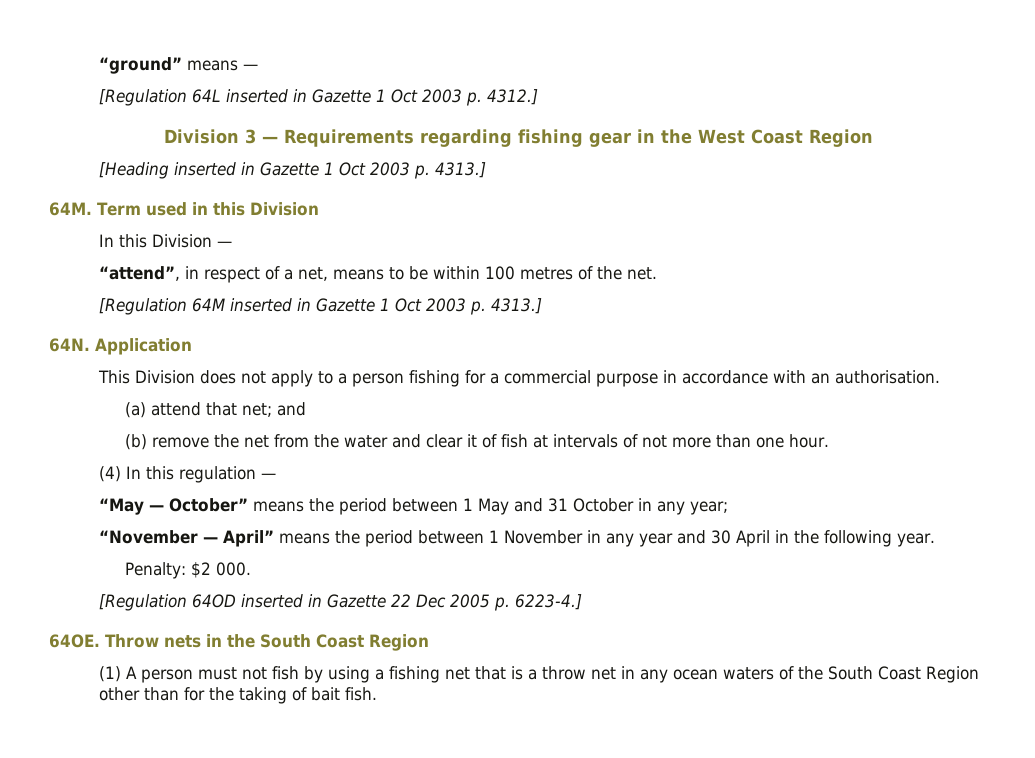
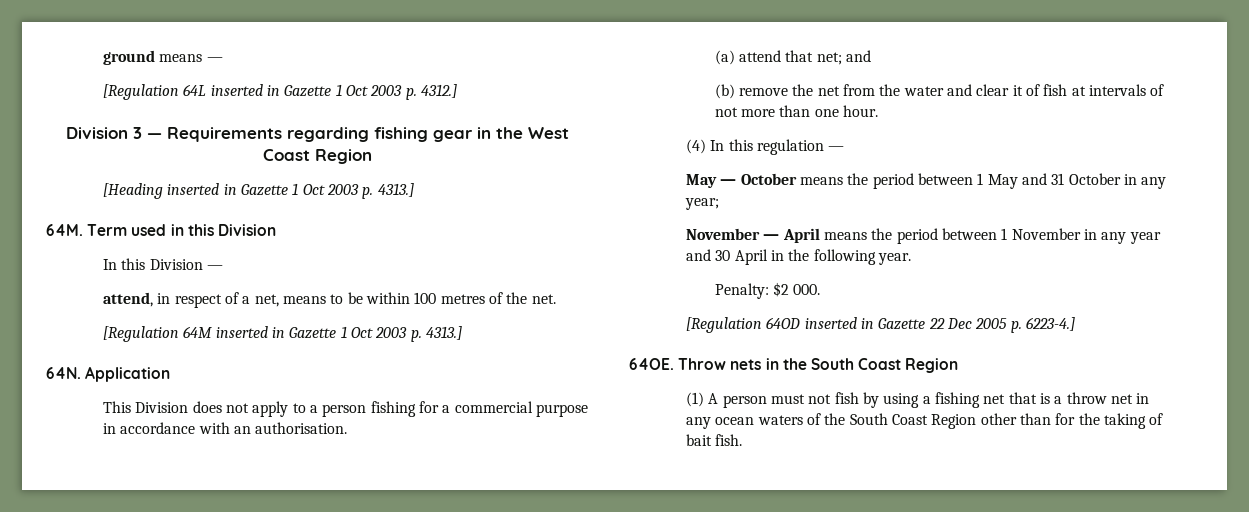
[99,57,183,74] “ground” -> [103,50,156,65] ground
[99,266,181,281] “attend”, -> [103,292,154,307] attend,
[99,498,249,515] “May — October” -> [686,173,797,188] May — October
[99,530,275,547] “November — April” -> [686,228,820,243] November — April

